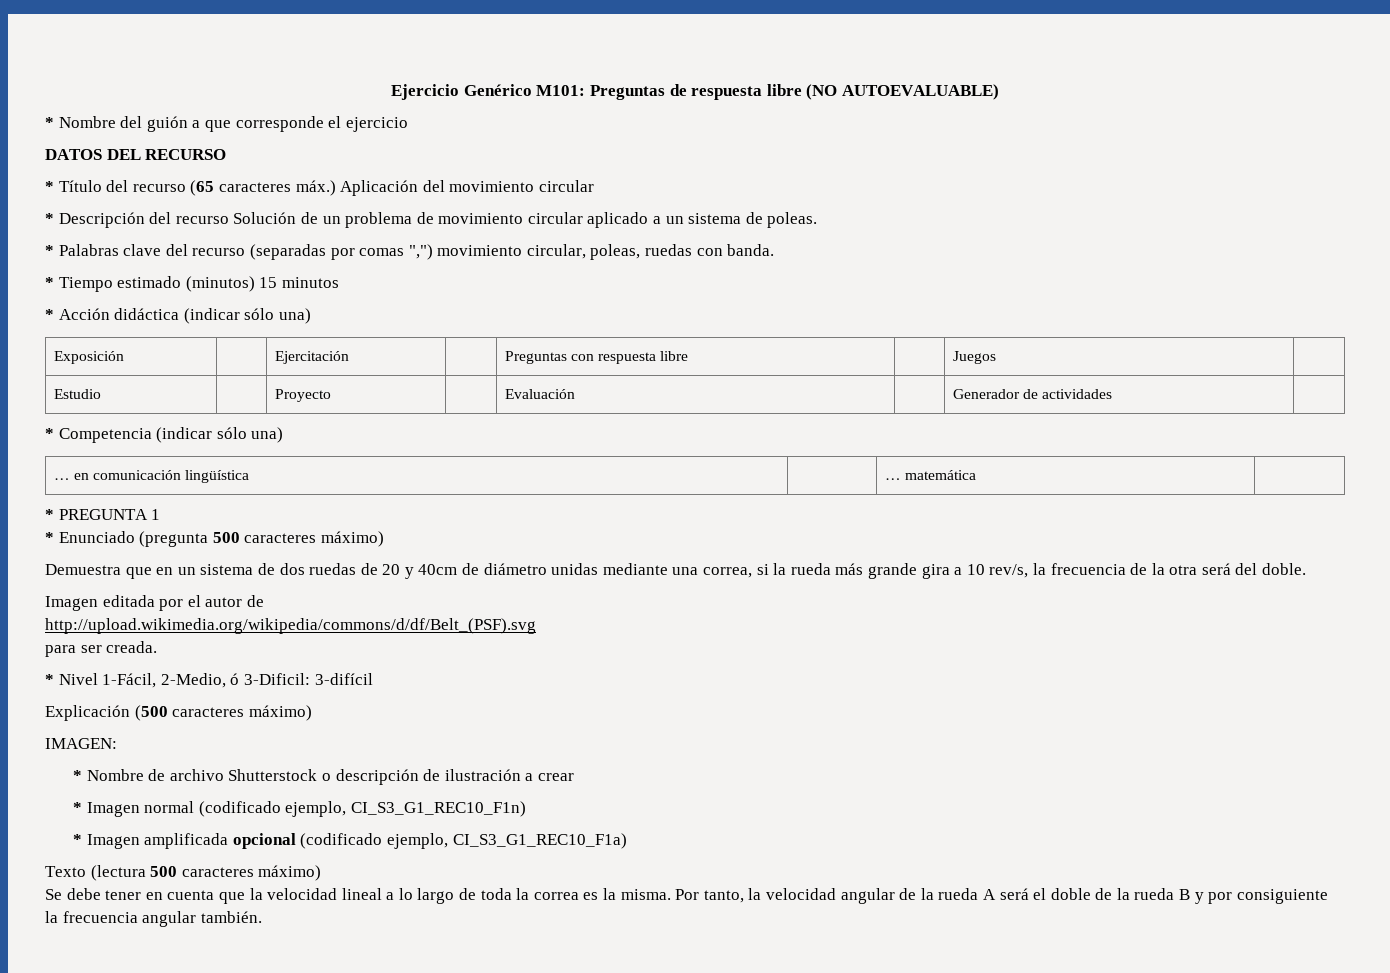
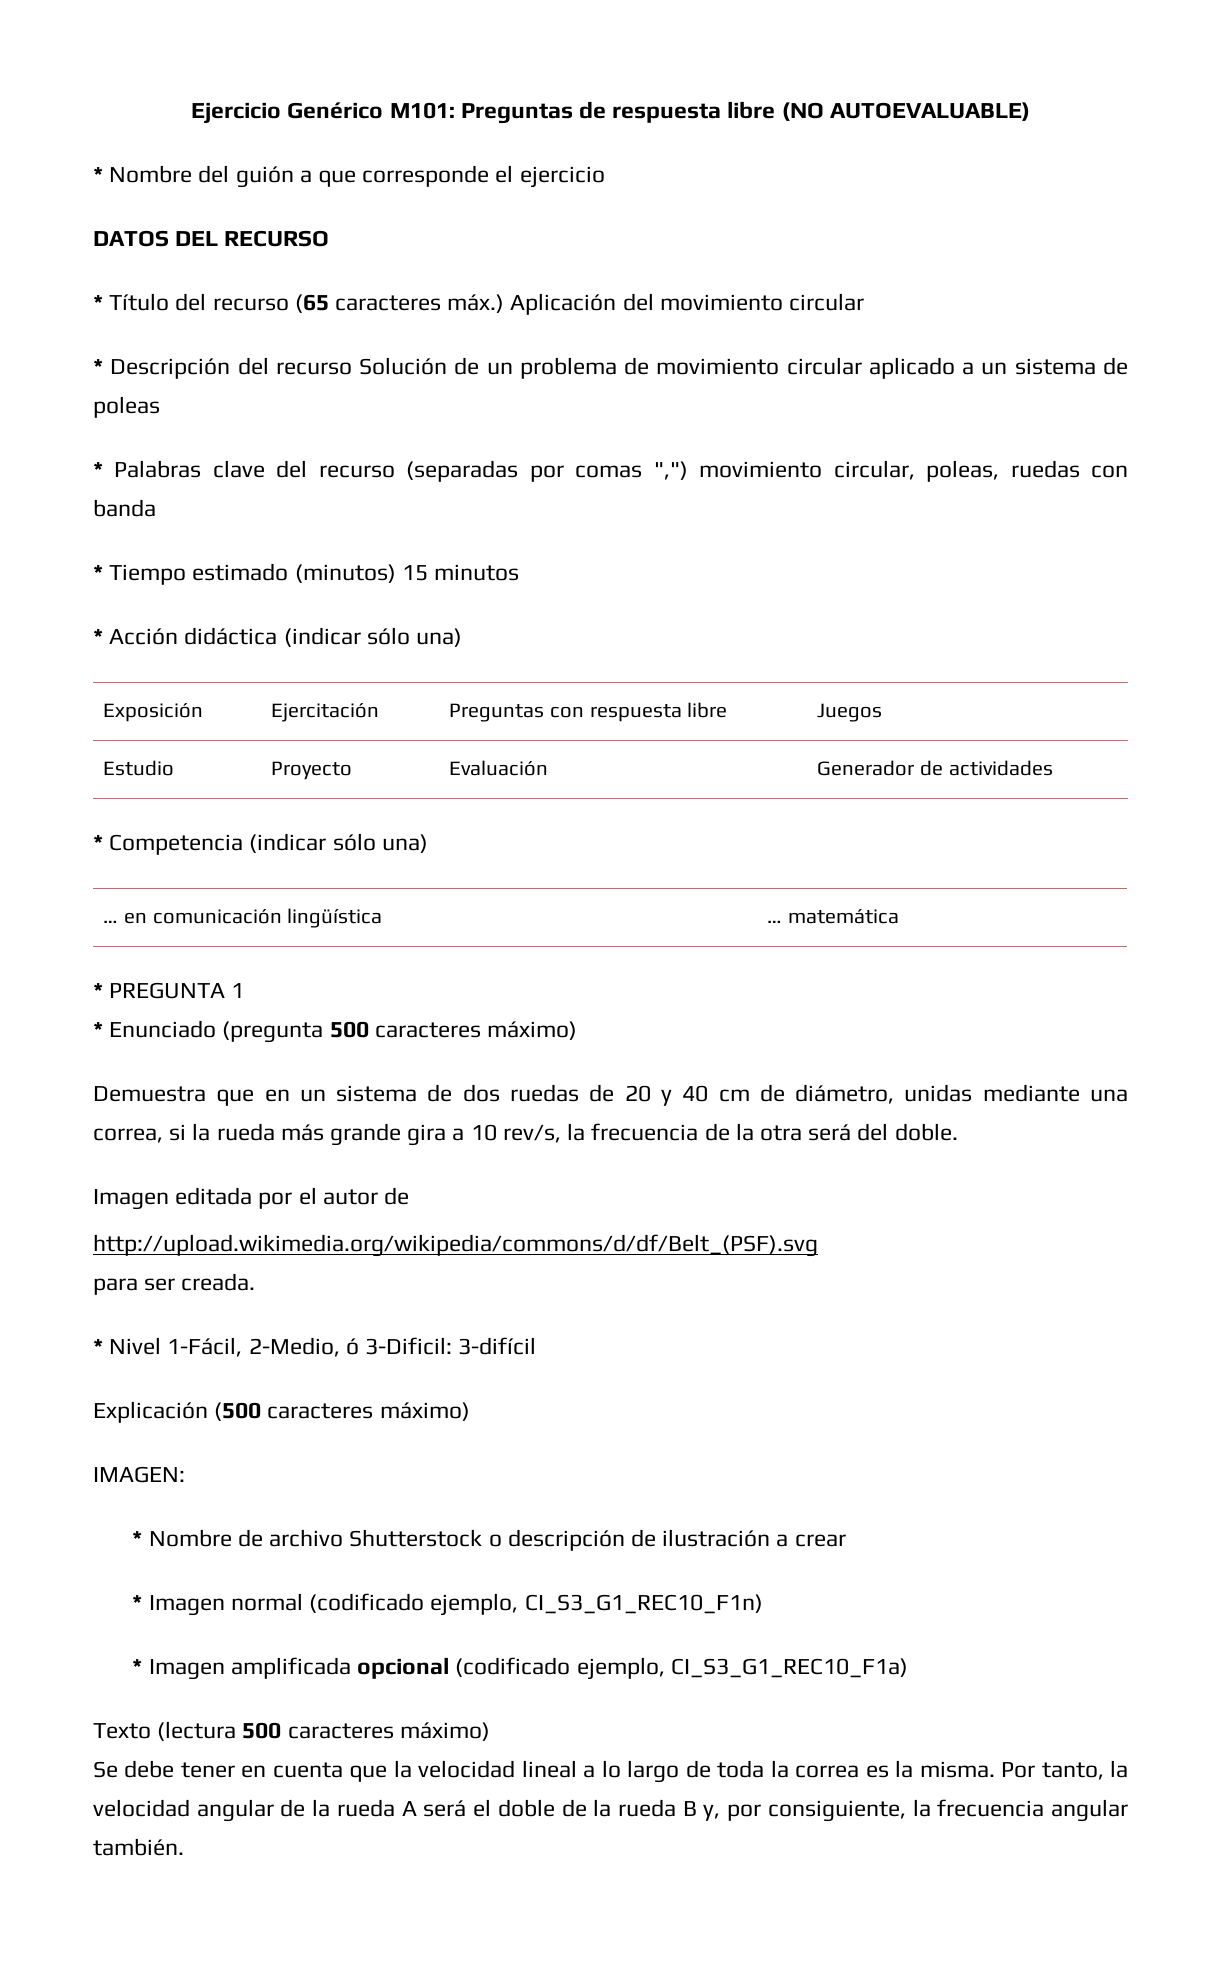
[767,212,818,228] poleas. -> [93,396,160,418] poleas
[727,244,775,256] banda. -> [93,499,156,517] banda
[418,563,547,575] 40cm de diámetro -> [682,1084,895,1104] 40 cm de diámetro,
[1194,889,1328,904] y por consiguiente -> [703,1800,906,1822] y, por consiguiente,

